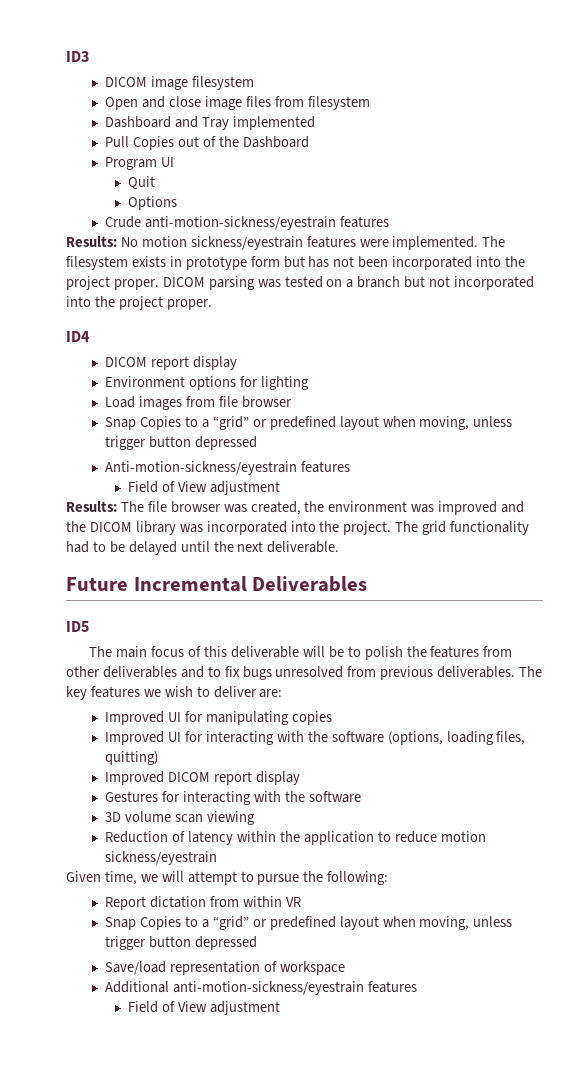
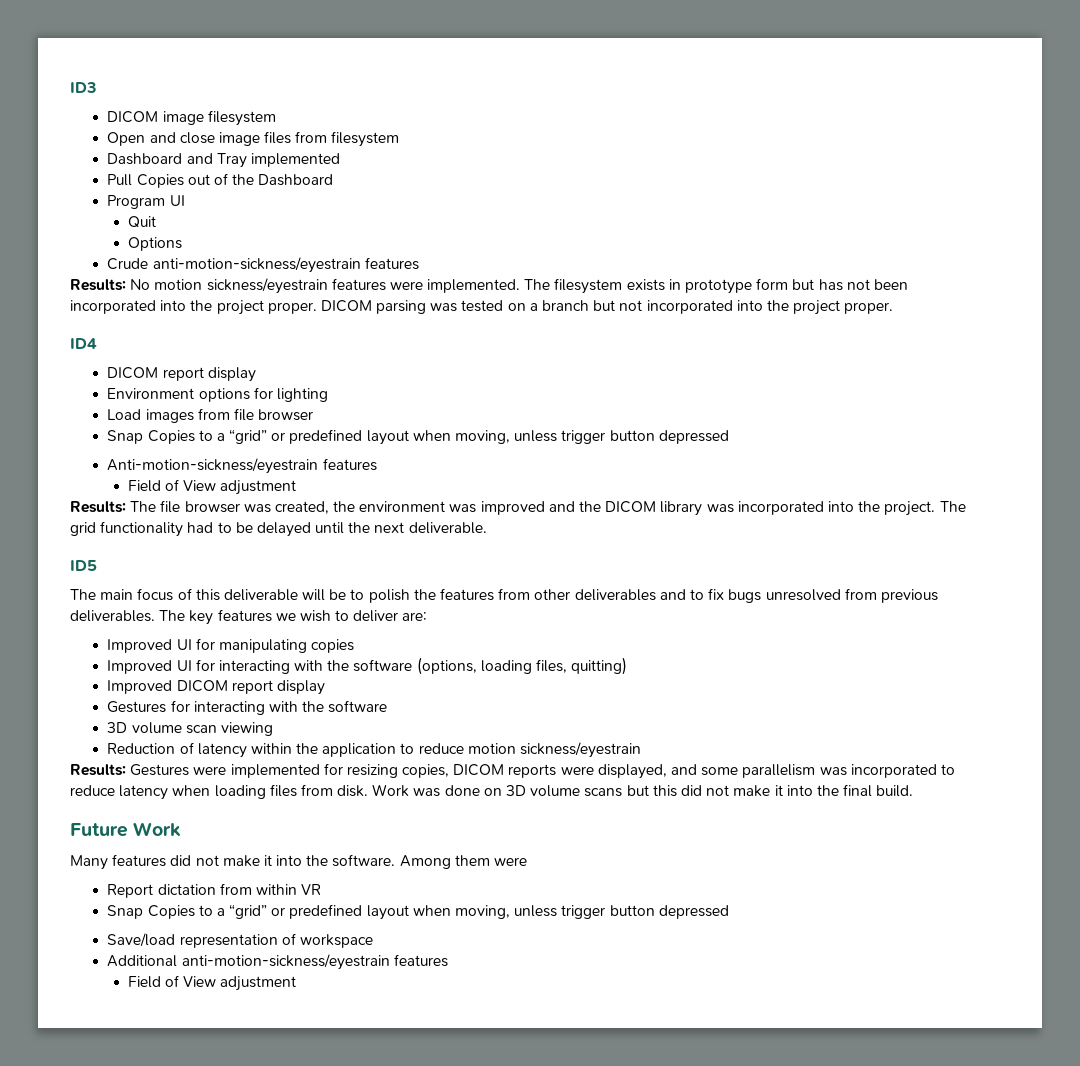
[66,576,368,592] // Future Incremental Deliverables -> (487, 528) none
[66,871,389,885] Given time, we will attempt to pursue the following: -> [70,763,955,779] [70,784,914,800] [70,822,182,837] [70,854,528,870] Results: Gestures were implemented for resizing copies, DICOM reports were displayed, and some parallelism was incorporated to reduce latency when loading files from disk. Work was done on 3D volume scans but this did not make it into the final build. // Future Work // Many features did not make it into the software. Among them were

